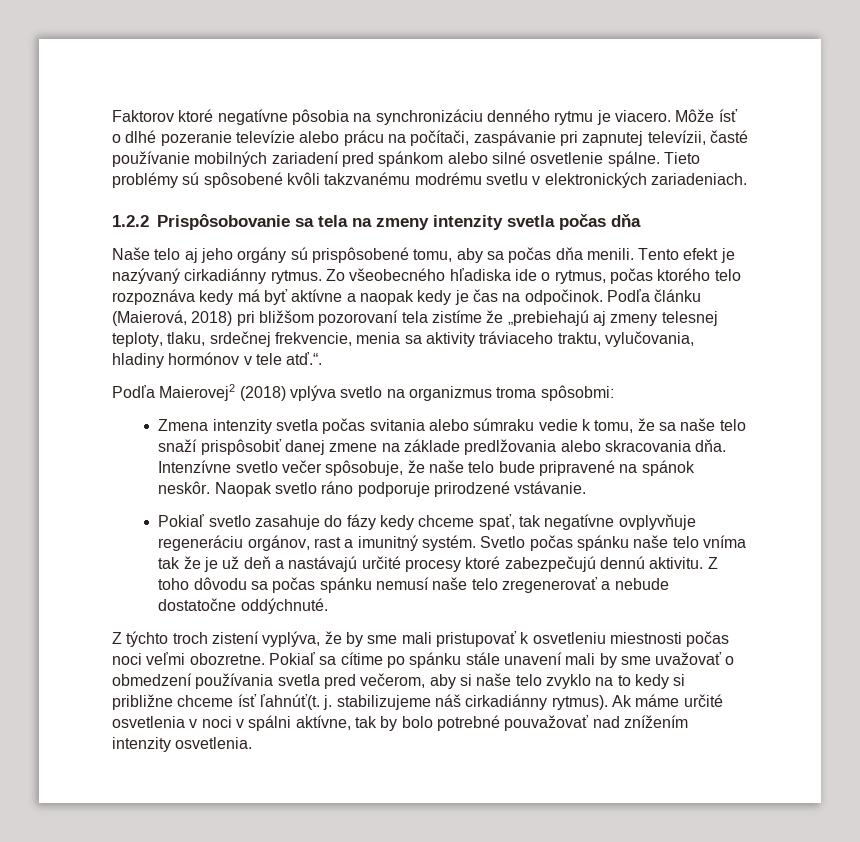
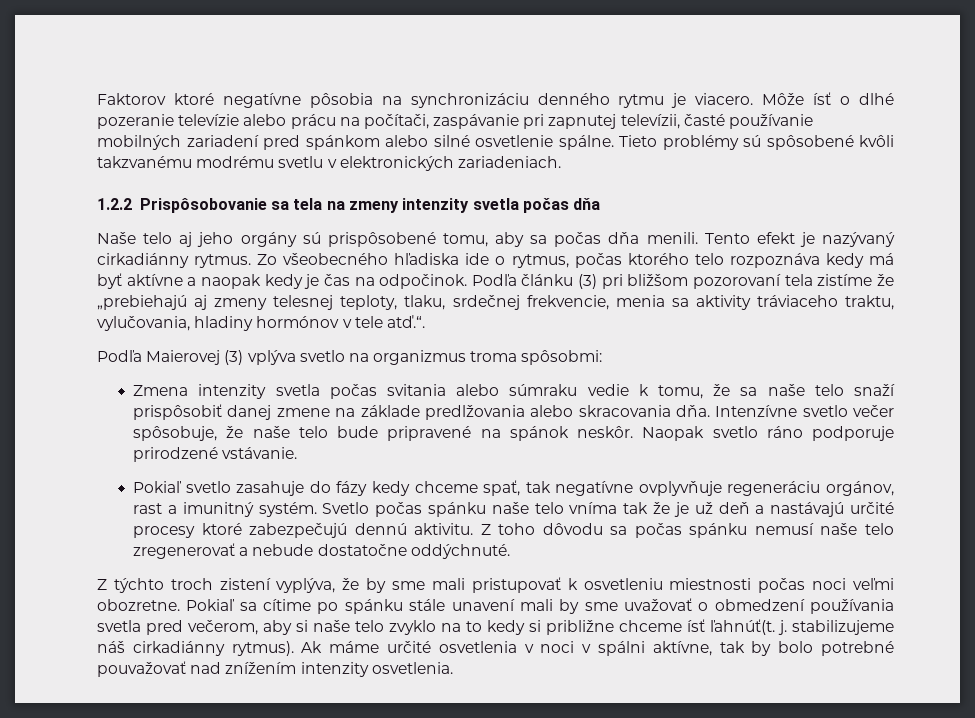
[112,310,233,326] (Maierová, 2018) -> [578,274,598,289] (3)
[159,384,286,401] Maierovej2 (2018) -> [146,350,244,365] Maierovej (3)

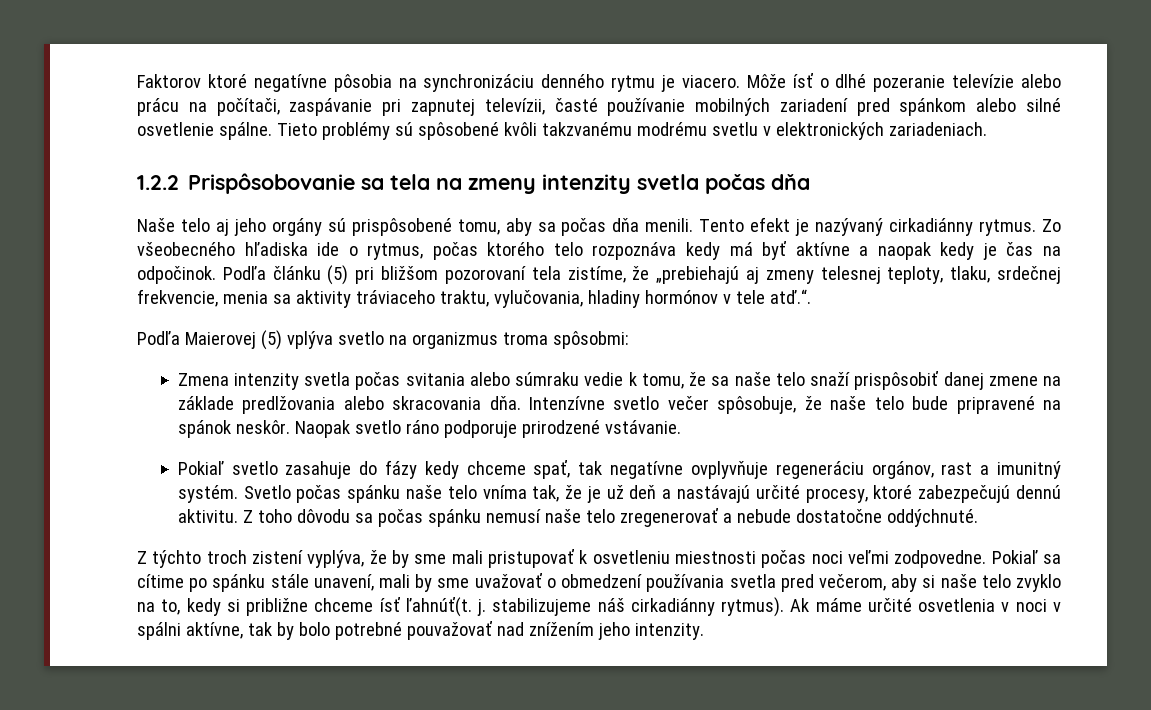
[578,274,598,289] (3) -> [327,265,349,285] (5)
[817,274,873,286] zistíme -> [567,266,626,283] zistíme,
[224,350,244,365] (3) -> [260,330,282,350] (5)
[623,502,649,514] tak -> [532,485,560,502] tak,
[133,526,196,538] procesy -> [805,488,868,503] procesy,
[97,599,180,611] obozretne. -> [894,550,987,568] zodpovedne.
[451,599,515,611] unavení -> [313,574,374,591] unavení,
[466,621,482,632] to -> [161,599,181,615] to,
[300,662,453,677] intenzity osvetlenia. -> [597,622,704,640] jeho intenzity.

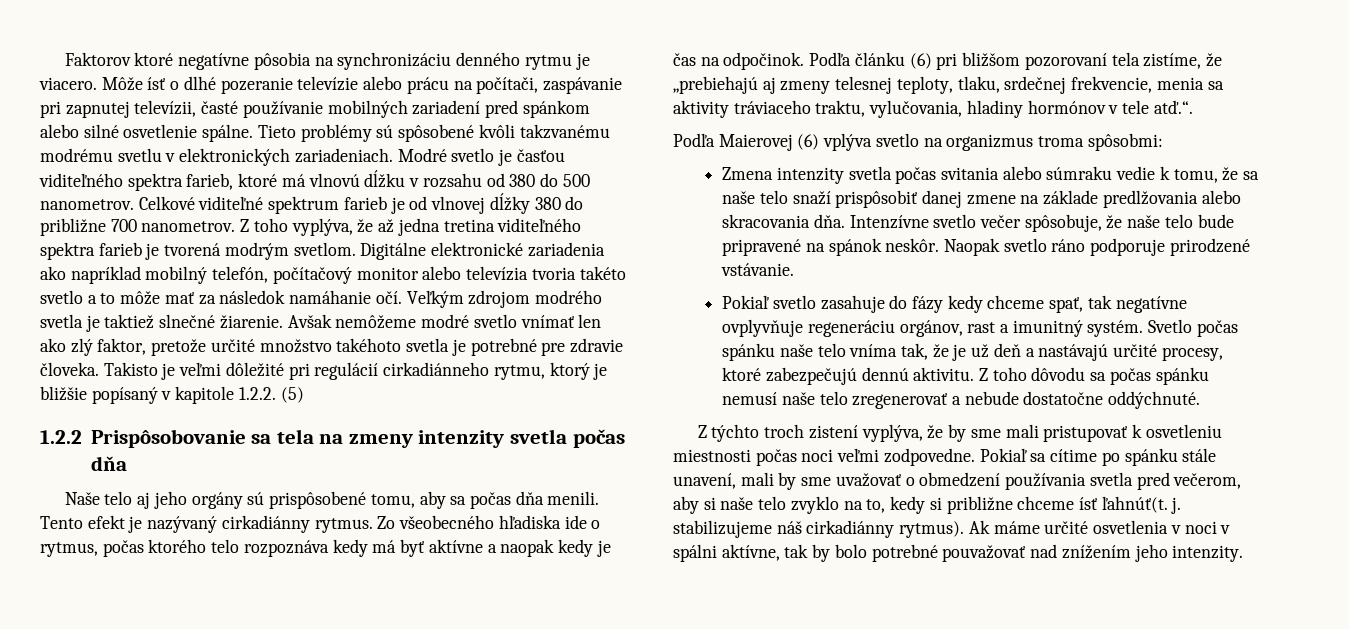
(987, 129) none -> [397,148,565,166] [39,170,590,191] [40,193,584,214] [40,218,582,236] [40,242,605,260] [40,266,626,284] [40,290,602,308] [40,314,602,332] [40,338,623,356] [40,362,608,380] [40,386,304,404] Modré svetlo je časťou viditeľného spektra farieb, ktoré má vlnovú dĺžku v rozsahu od 380 do 500 nanometrov. Celkové viditeľné spektrum farieb je od vlnovej dĺžky 380 do približne 700 nanometrov. Z toho vyplýva, že až jedna tretina viditeľného spektra farieb je tvorená modrým svetlom. Digitálne elektronické zariadenia ako napríklad mobilný telefón, počítačový monitor alebo televízia tvoria takéto svetlo a to môže mať za následok namáhanie očí. Veľkým zdrojom modrého svetla je taktiež slnečné žiarenie. Avšak nemôžeme modré svetlo vnímať len ako zlý faktor, pretože určité množstvo takéhoto svetla je potrebné pre zdravie človeka. Takisto je veľmi dôležité pri regulácií cirkadiánneho rytmu, ktorý je bližšie popísaný v kapitole 1.2.2. (5)
[327,265,349,285] (5) -> [909,53,932,69] (6)
[260,330,282,350] (5) -> [797,134,820,150] (6)

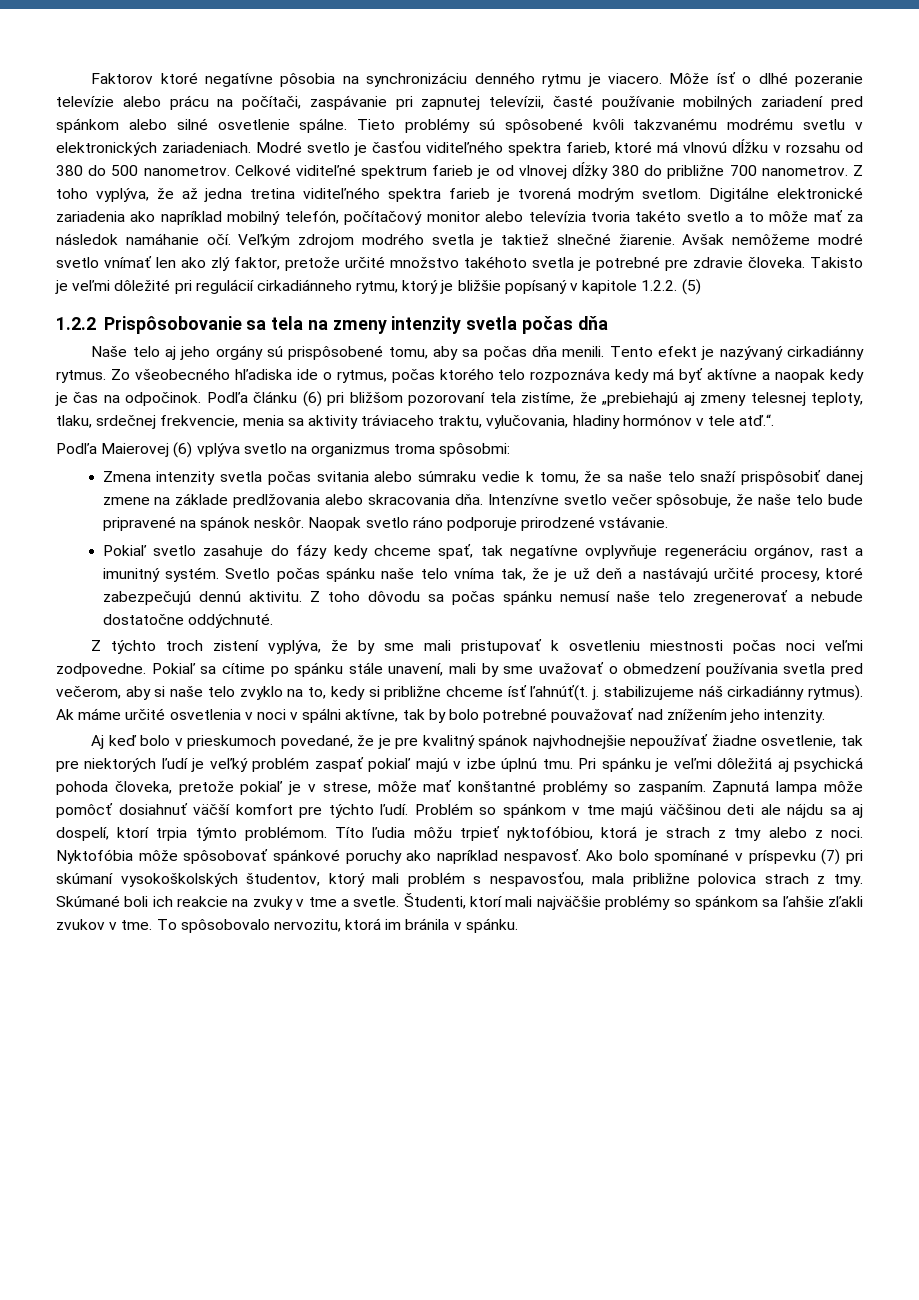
(1244, 553) none -> [91,734,863,749] [56,757,864,772] [56,780,863,795] [56,803,863,818] [56,826,864,841] [56,849,863,865] [56,872,864,887] [56,893,863,910] [56,918,518,933] // Aj keď bolo v prieskumoch povedané, že je pre kvalitný spánok najvhodnejšie nepoužívať žiadne osvetlenie, tak pre niektorých ľudí je veľký problém zaspať pokiaľ majú v izbe úplnú tmu. Pri spánku je veľmi dôležitá aj psychická pohoda človeka, pretože pokiaľ je v strese, môže mať konštantné problémy so zaspaním. Zapnutá lampa môže pomôcť dosiahnuť väčší komfort pre týchto ľudí. Problém so spánkom v tme majú väčšinou deti ale nájdu sa aj dospelí, ktorí trpia týmto problémom. Títo ľudia môžu trpieť nyktofóbiou, ktorá je strach z tmy alebo z noci. Nyktofóbia môže spôsobovať spánkové poruchy ako napríklad nespavosť. Ako bolo spomínané v príspevku (7) pri skúmaní vysokoškolských študentov, ktorý mali problém s nespavosťou, mala približne polovica strach z tmy. Skúmané boli ich reakcie na zvuky v tme a svetle. Študenti, ktorí mali najväčšie problémy so spánkom sa ľahšie zľakli zvukov v tme. To spôsobovalo nervozitu, ktorá im bránila v spánku.

